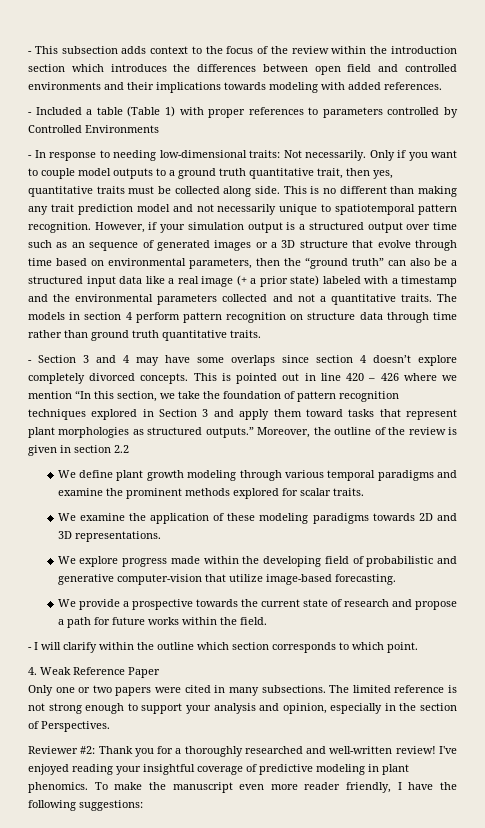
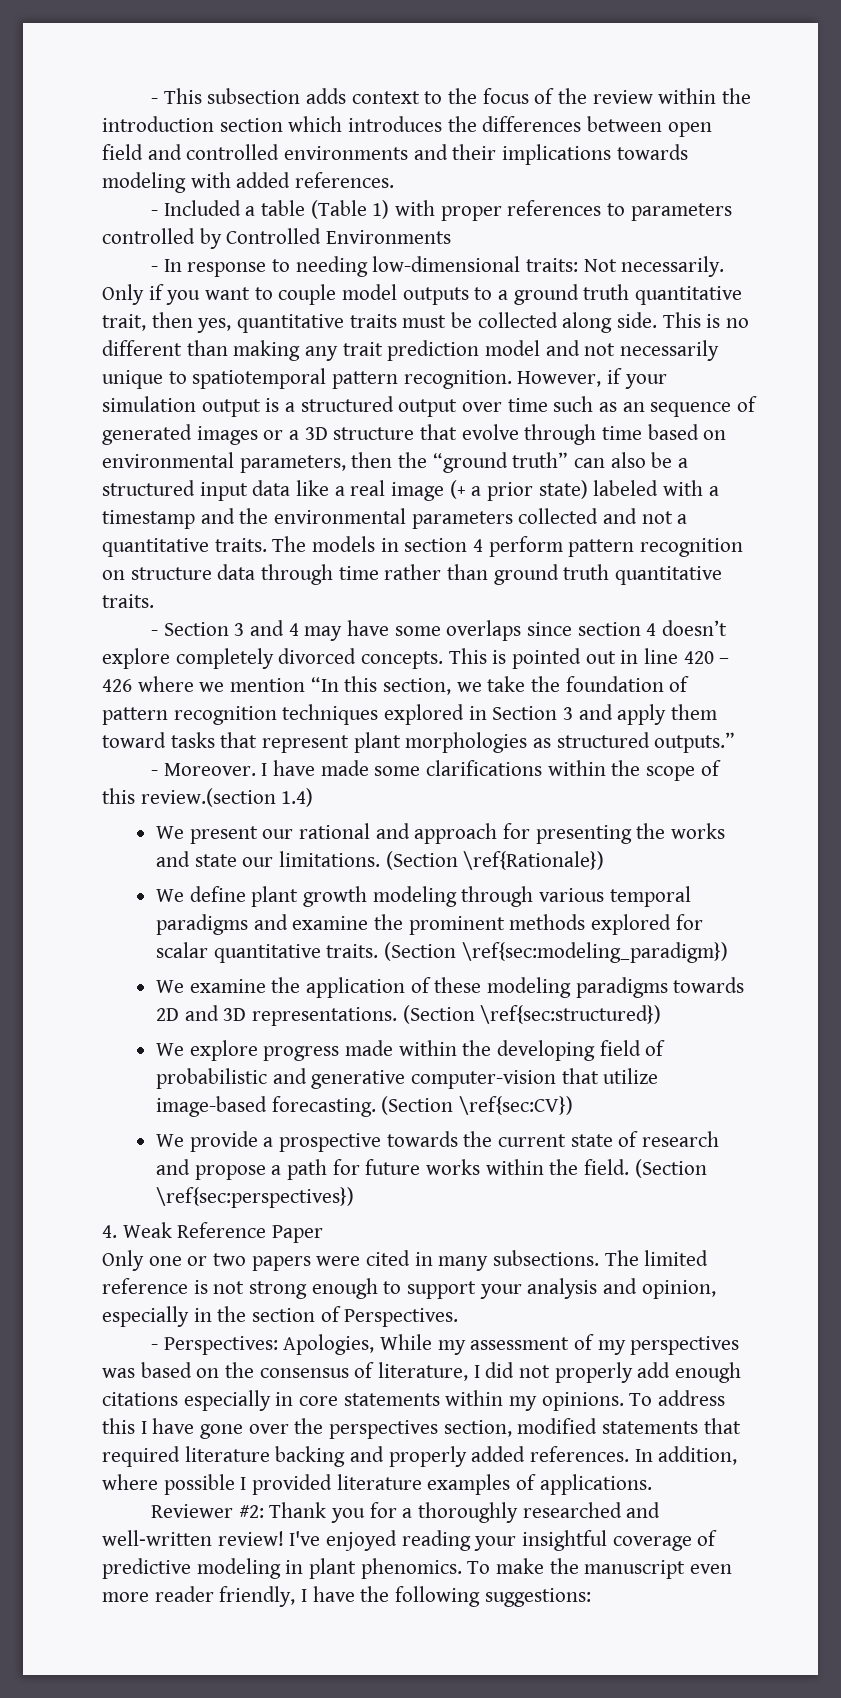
[257,427,457,438] [28,445,129,456] Moreover, the outline of the review is given in section 2.2 -> [150,760,721,781] [102,788,314,807] [156,823,726,844] [156,851,605,870] // - Moreover. I have made some clarifications within the scope of this review.(section 1.4) // We present our rational and approach for presenting the works and state our limitations. (Section \ref{Rationale})
[332,488,364,496] traits. -> [213,942,728,963] quantitative traits. (Section \ref{sec:modeling_paradigm})
(161, 536) none -> [402,1005,662,1024] (Section \ref{sec:structured})
(396, 579) none -> [381,1096,574,1115] (Section \ref{sec:CV})
[28,642,418,653] // - I will clarify within the outline which section corresponds to which point. -> [634,1159,707,1178] [156,1187,355,1208] (Section \ref{sec:perspectives})
(110, 726) none -> [150,1334,740,1355] [102,1362,742,1383] [102,1390,726,1411] [102,1418,741,1439] [102,1446,738,1467] [102,1474,652,1495] // - Perspectives: Apologies, While my assessment of my perspectives was based on the consensus of literature, I did not properly add enough citations especially in core statements within my opinions. To address this I have gone over the perspectives section, modified statements that required literature backing and properly added references. In addition, where possible I provided literature examples of applications.

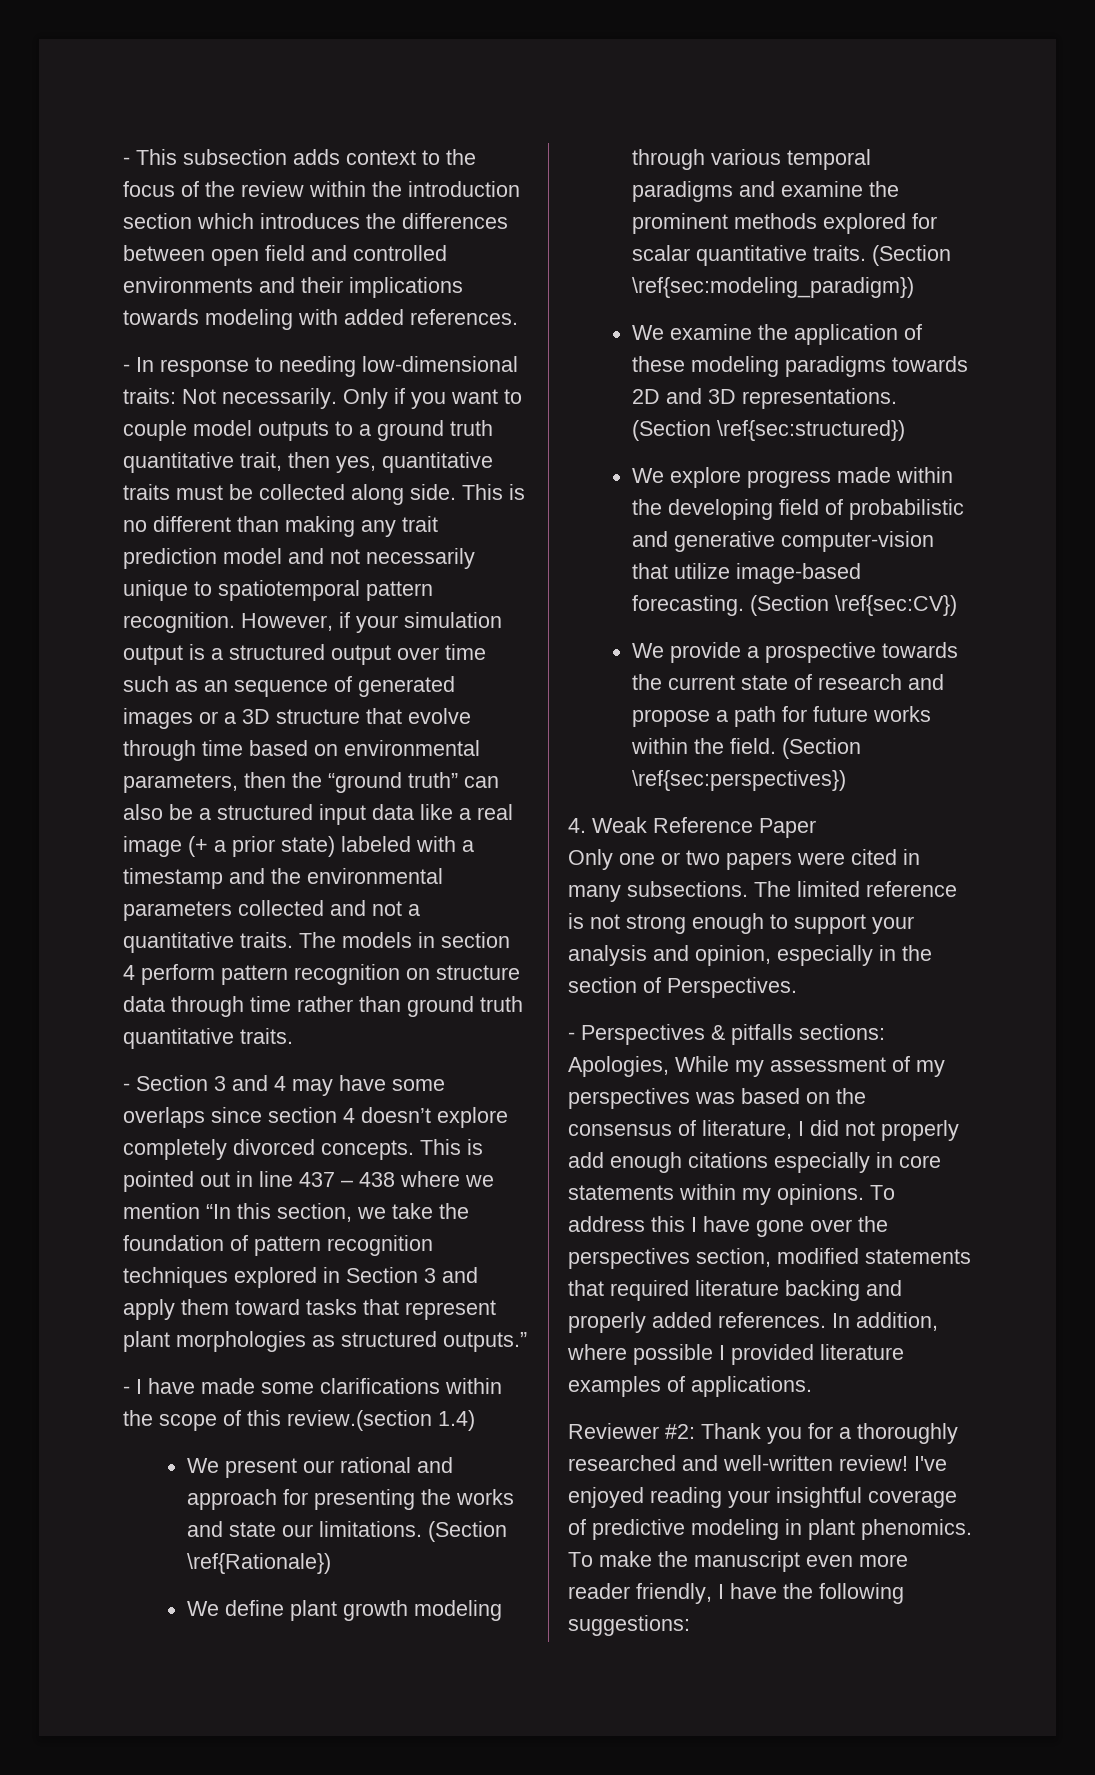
[150,200,732,221] [102,228,452,249] // - Included a table (Table 1) with proper references to parameters controlled by Controlled Environments -> (518, 317) none
[683,651,730,664] [102,679,132,692] 420 – 426 -> [299,1172,395,1187] 437 – 438
[163,763,256,776] Moreover. -> (130, 1390) none
[163,1336,278,1355] Perspectives: -> [581,1024,885,1045] Perspectives & pitfalls sections:

